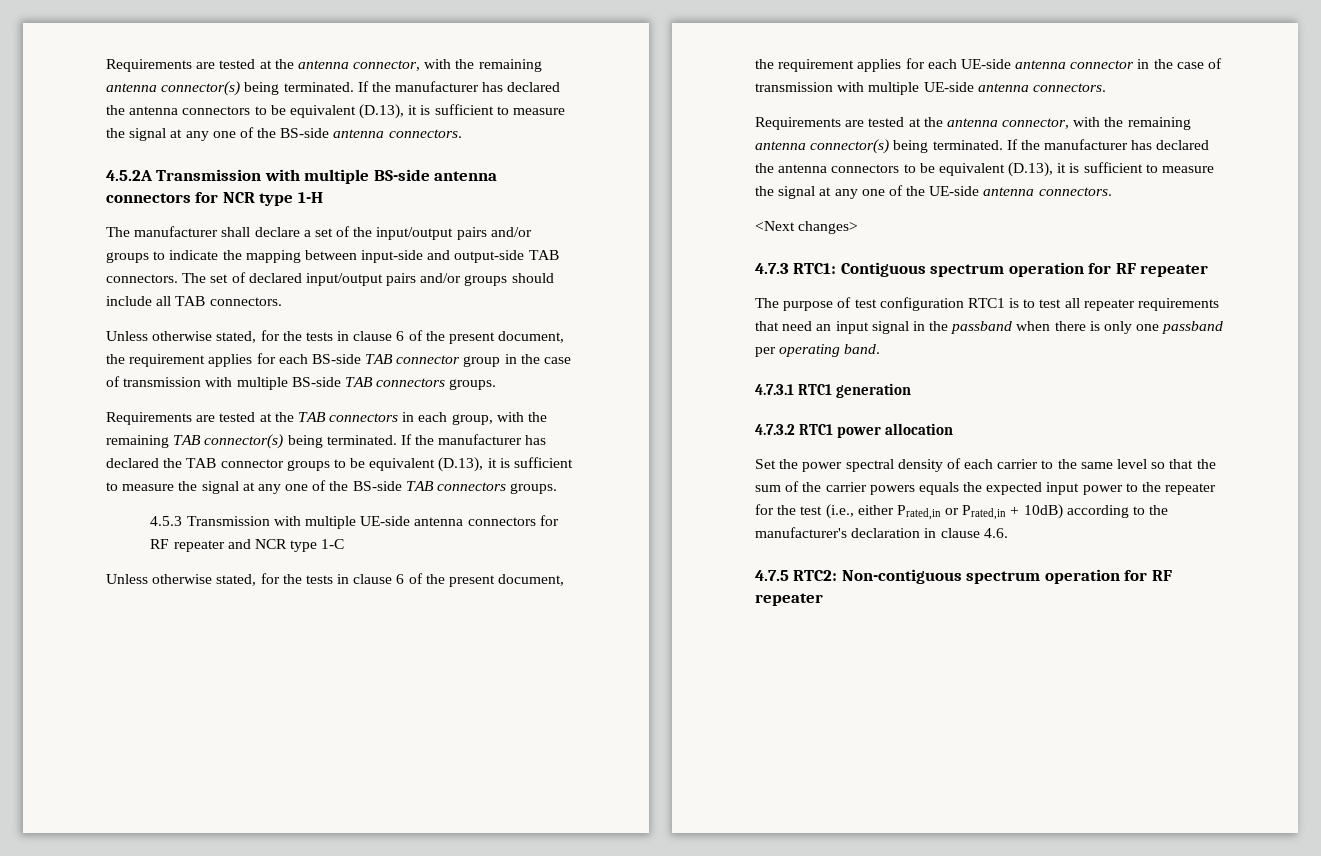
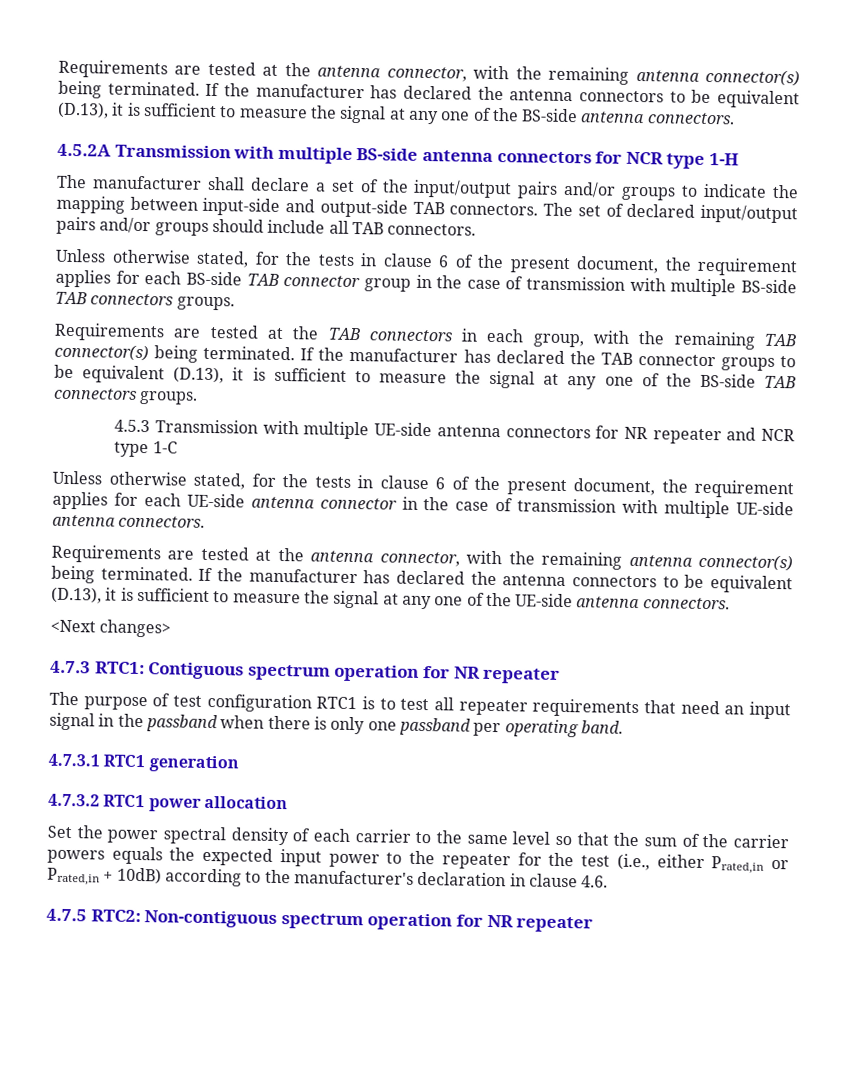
[150,539,170,549] RF -> [623,426,648,440] NR
[1115,263,1136,274] RF -> [453,666,481,679] NR
[1151,570,1172,581] RF -> [486,914,514,928] NR

